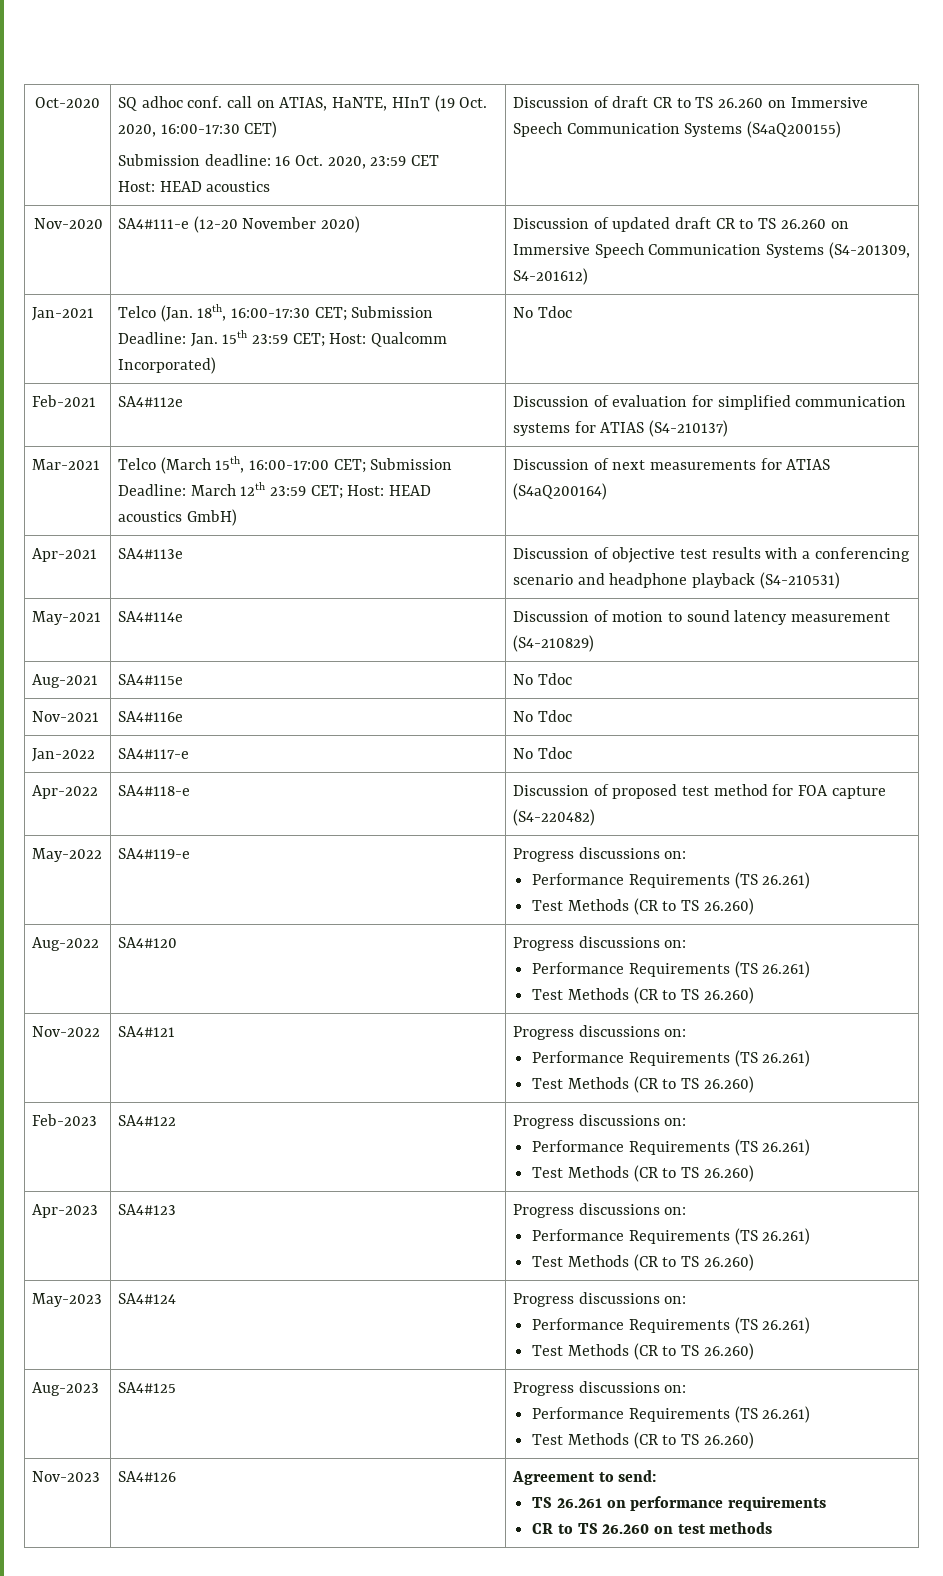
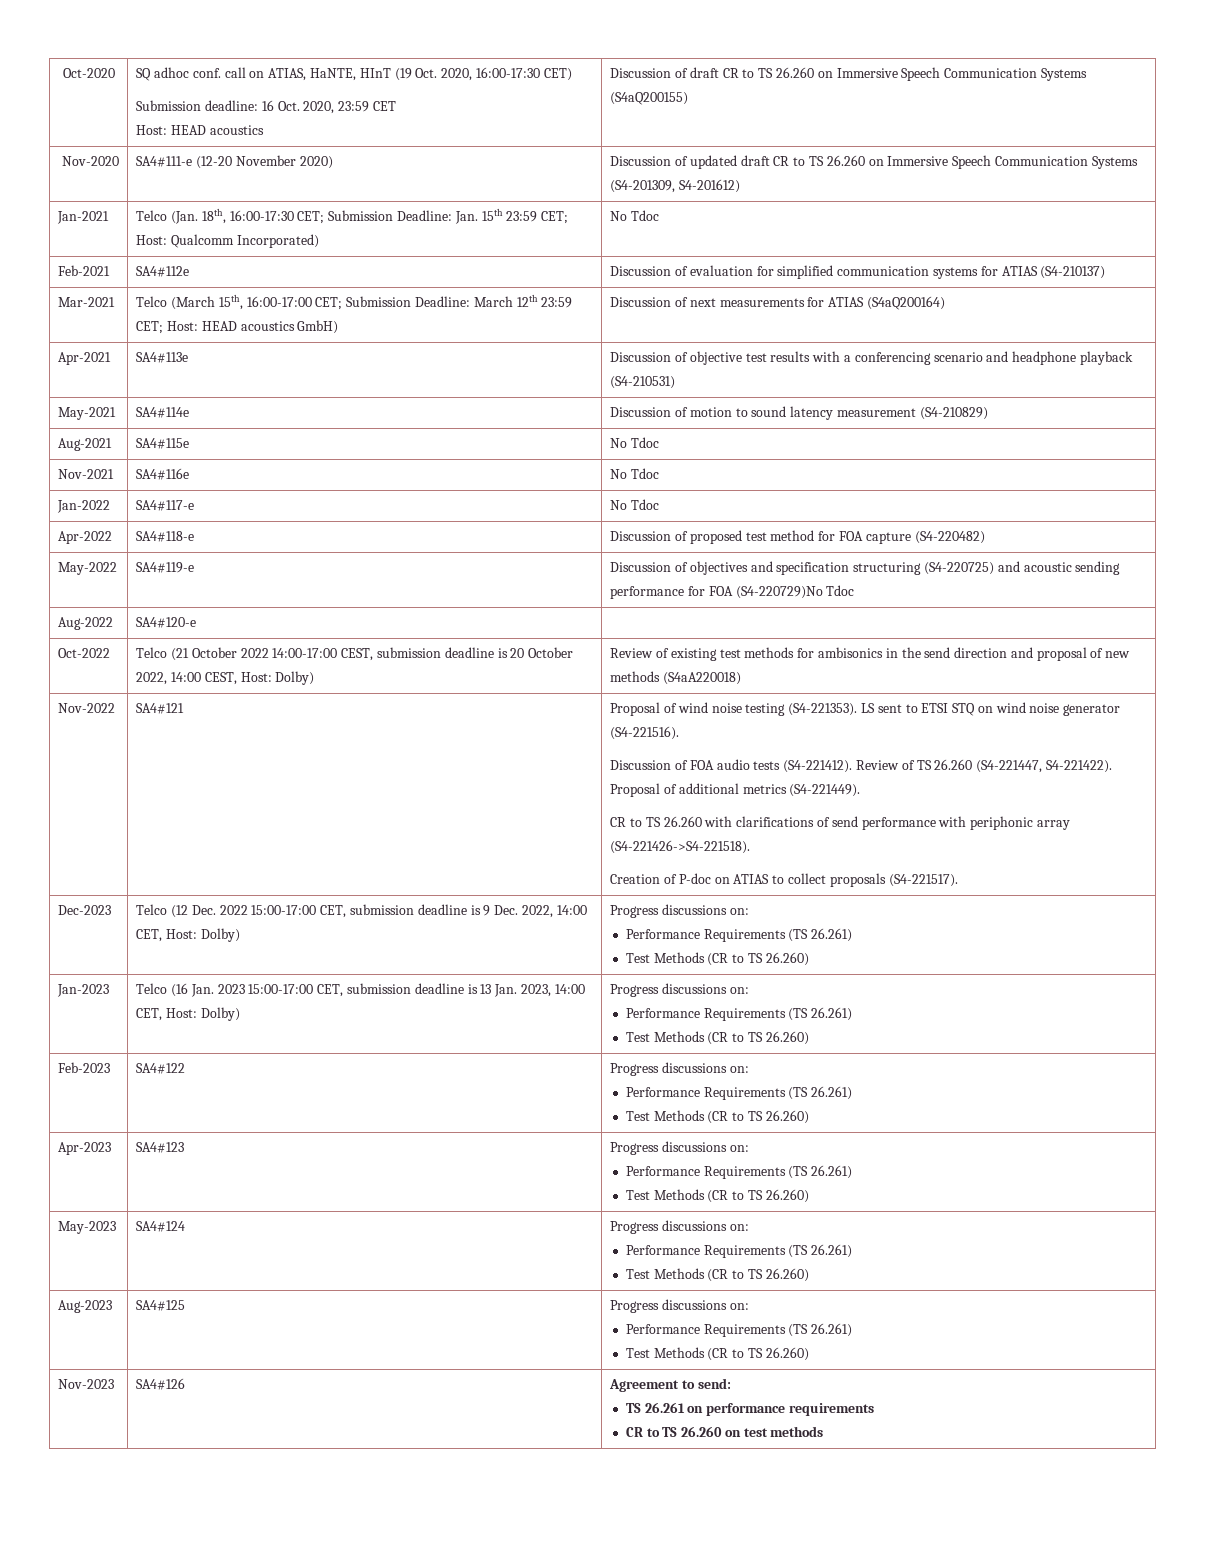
[512,847,687,862] [532,872,811,889] [532,898,754,915] [31,937,99,951] [117,937,177,948] Progress discussions on: // Performance Requirements (TS 26.261) // Test Methods (CR to TS 26.260) // Aug-2022 | SA4#120 -> [610,561,1121,575] [610,585,855,599] [58,617,114,630] [136,617,197,628] [58,648,111,658] [136,647,574,661] [136,671,315,685] [610,647,1131,661] [610,671,742,685] [58,703,116,713] [136,703,185,714] [610,702,1121,716] [610,726,680,740] [610,759,1112,773] [610,783,861,797] [610,816,1070,830] [610,840,751,854] [610,873,958,887] [58,905,112,915] [136,904,587,918] [136,928,240,942] Discussion of objectives and specification structuring (S4-220725) and acoustic sending performance for FOA (S4-220729)No Tdoc // Aug-2022 | SA4#120-e | // Oct-2022 | Telco (21 October 2022 14:00-17:00 CEST, submission deadline is 20 October 2022, 14:00 CEST, Host: Dolby) | Review of existing test methods for ambisonics in the send direction and proposal of new methods (S4aA220018) // Nov-2022 | SA4#121 | Proposal of wind noise testing (S4-221353). LS sent to ETSI STQ on wind noise generator (S4-221516). // Discussion of FOA audio tests (S4-221412). Review of TS 26.260 (S4-221447, S4-221422). Proposal of additional metrics (S4-221449). // CR to TS 26.260 with clarifications of send performance with periphonic array (S4-221426->S4-221518). // Creation of P-doc on ATIAS to collect proposals (S4-221517). // Dec-2023 | Telco (12 Dec. 2022 15:00-17:00 CET, submission deadline is 9 Dec. 2022, 14:00 CET, Host: Dolby)
[31,1026,100,1037] [117,1026,175,1037] Nov-2022 | SA4#121 -> [57,984,110,997] [136,983,585,997] [136,1007,240,1021] Jan-2023 | Telco (16 Jan. 2023 15:00-17:00 CET, submission deadline is 13 Jan. 2023, 14:00 CET, Host: Dolby)

